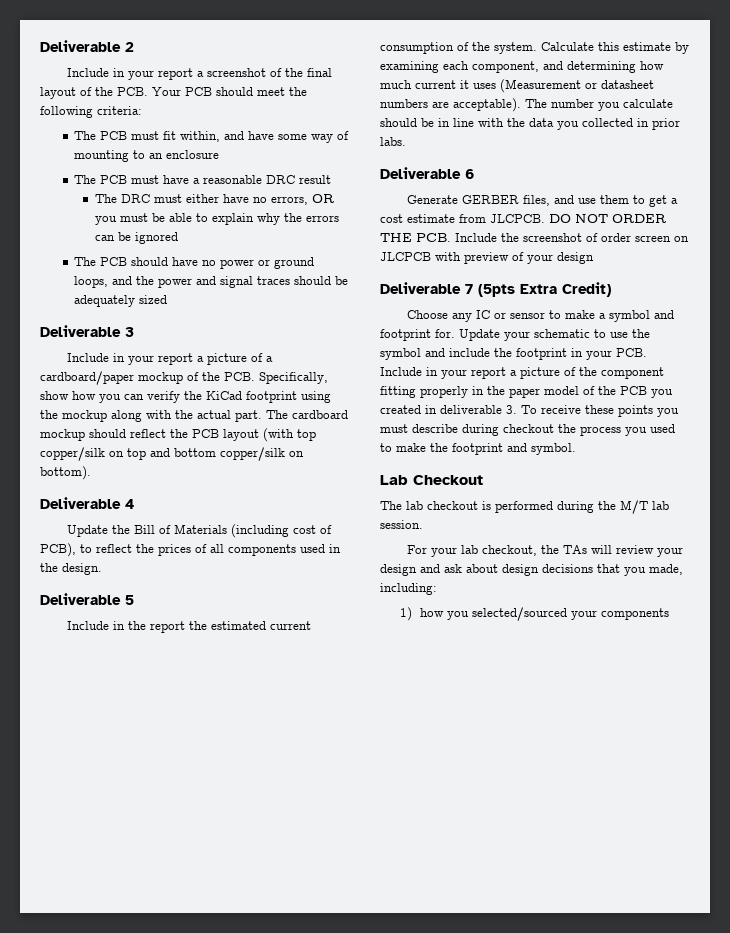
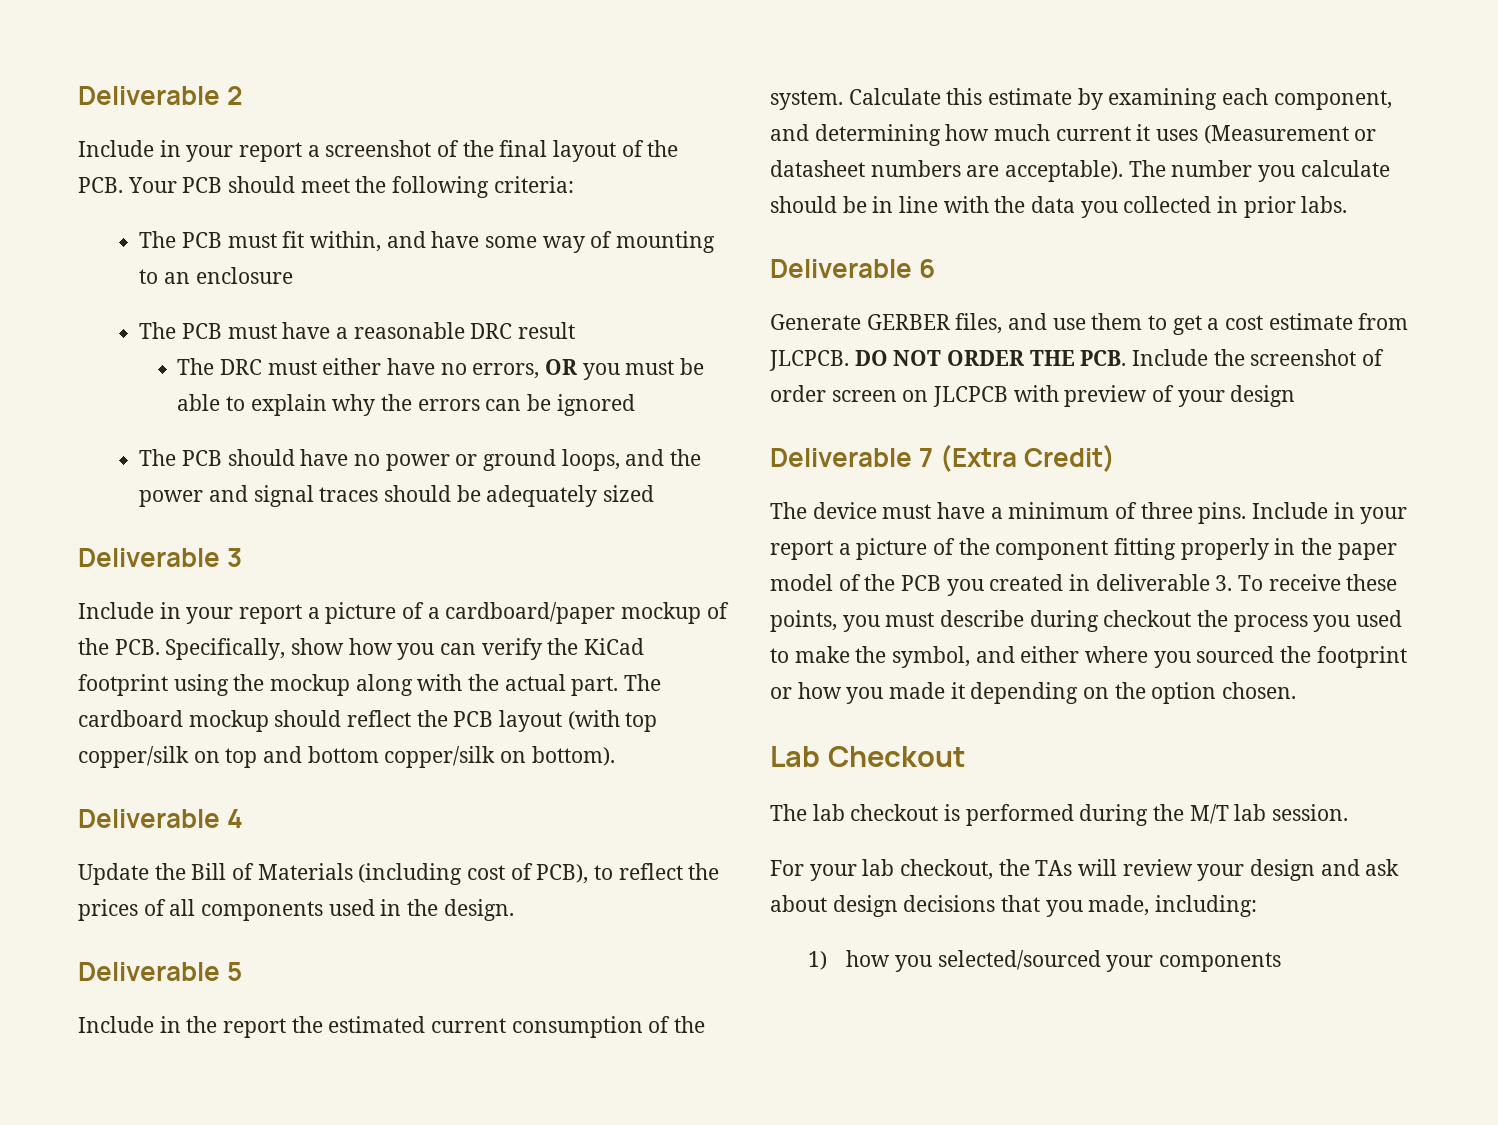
[478,284,557,297] (5pts Extra -> [940,444,1018,472] (Extra
[407,310,675,322] [380,329,650,341] [380,348,647,360] Choose any IC or sensor to make a symbol and footprint for. Update your schematic to use the symbol and include the footprint in your PCB. -> [770,502,1247,524] The device must have a minimum of three pins.
[618,405,653,417] points -> [770,610,837,632] points,
[452,443,576,455] footprint and symbol. -> [892,646,1407,668] [770,682,1297,704] symbol, and either where you sourced the footprint or how you made it depending on the option chosen.

